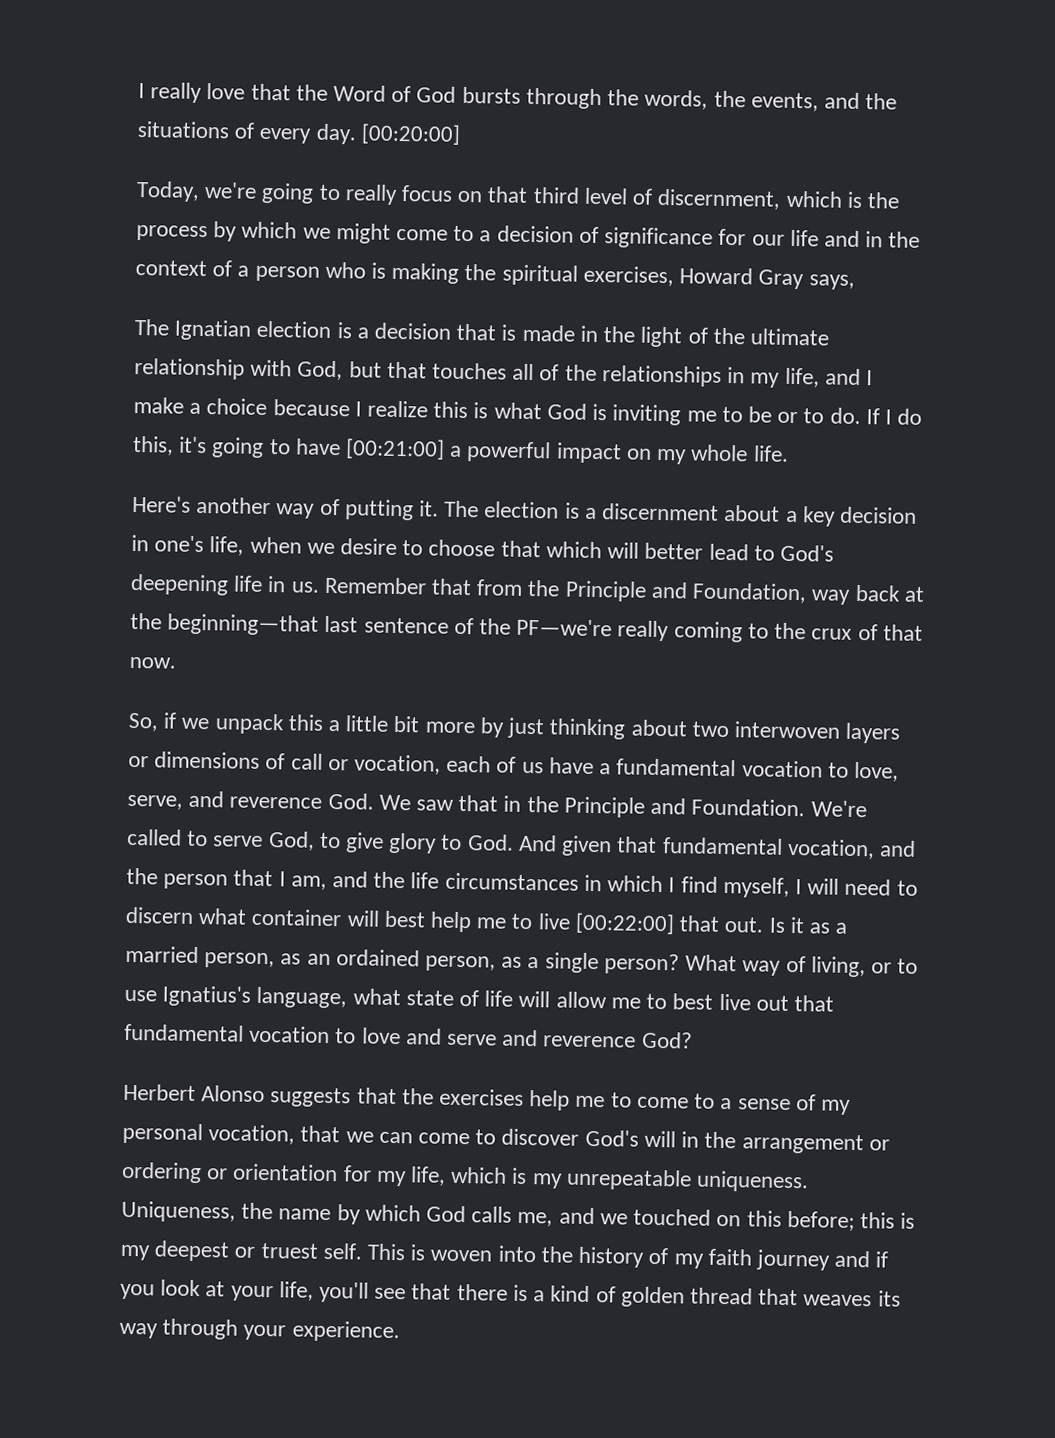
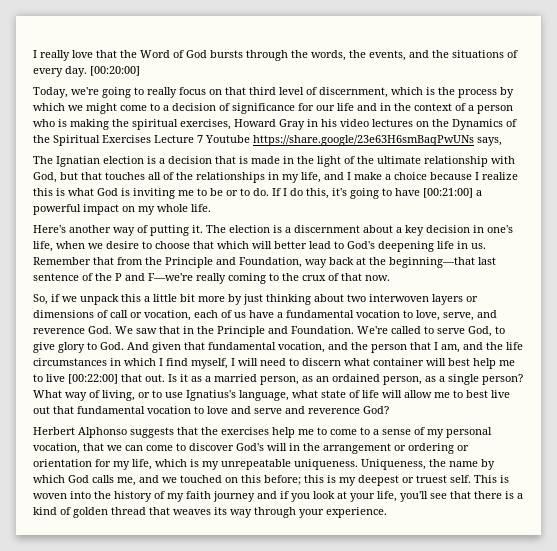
(805, 279) none -> [307,119,517,130] [33,135,474,146] in his video lectures on the Dynamics of the Spiritual Exercises Lecture 7 Youtube https://share.google/23e63H6smBaqPwUNs
[516,618,613,637] PF—we're -> [115,273,193,281] P and F—we're
[201,1085,266,1103] Alonso -> [78,427,127,438] Alphonso

